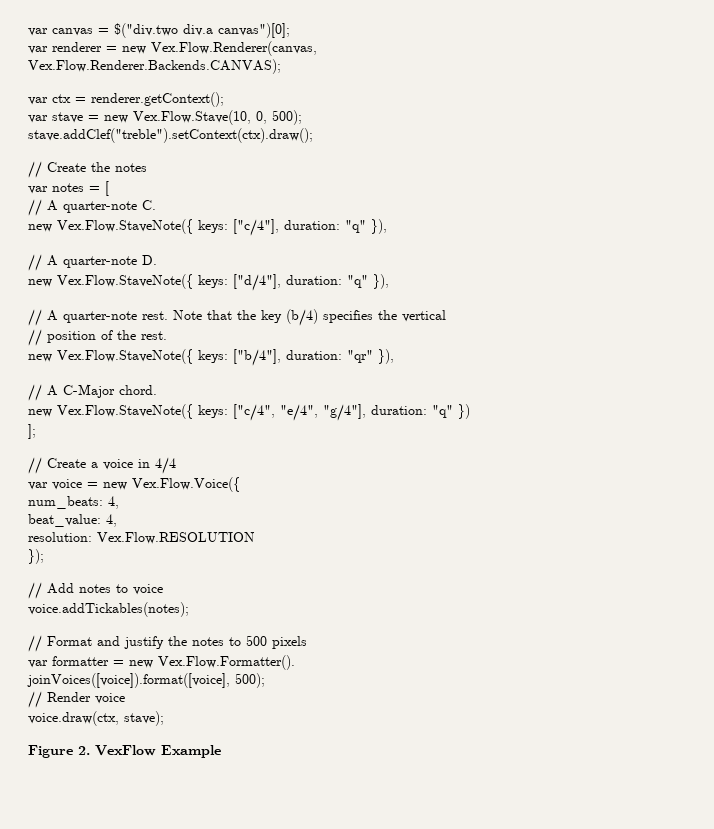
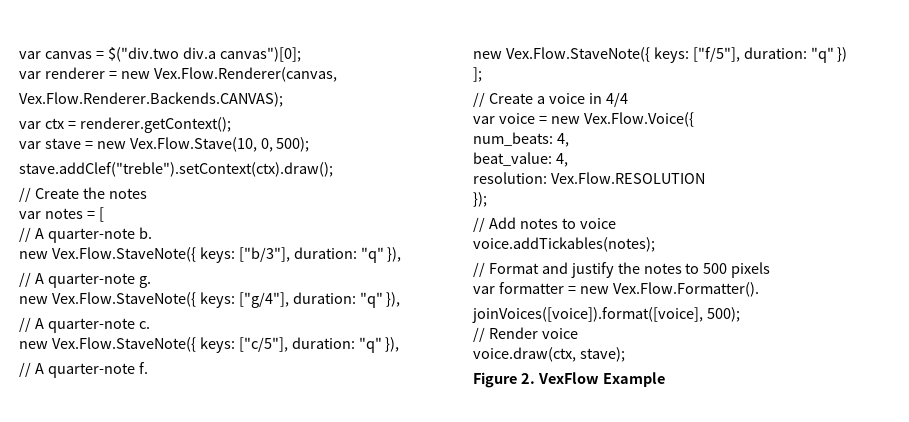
[142,200,156,210] [28,219,387,236] [28,254,157,271] [28,274,389,291] [28,309,446,326] [28,329,167,346] [28,349,394,366] [28,384,157,401] [28,404,366,421] C. // new Vex.Flow.StaveNote({ keys: ["c/4"], duration: "q" }), // // A quarter-note D. // new Vex.Flow.StaveNote({ keys: ["d/4"], duration: "q" }), // // A quarter-note rest. Note that the key (b/4) specifies the vertical // // position of the rest. // new Vex.Flow.StaveNote({ keys: ["b/4"], duration: "qr" }), // // A C-Major chord. // new Vex.Flow.StaveNote({ keys: ["c/4", "e/4", "g/4"], -> [138,227,152,239] [19,247,402,263] [19,272,151,288] [19,292,401,308] [19,317,150,333] [19,337,400,353] [19,362,148,378] [473,47,740,63] b. // new Vex.Flow.StaveNote({ keys: ["b/3"], duration: "q" }), // // A quarter-note g. // new Vex.Flow.StaveNote({ keys: ["g/4"], duration: "q" }), // // A quarter-note c. // new Vex.Flow.StaveNote({ keys: ["c/5"], duration: "q" }), // // A quarter-note f. // new Vex.Flow.StaveNote({ keys: ["f/5"],

